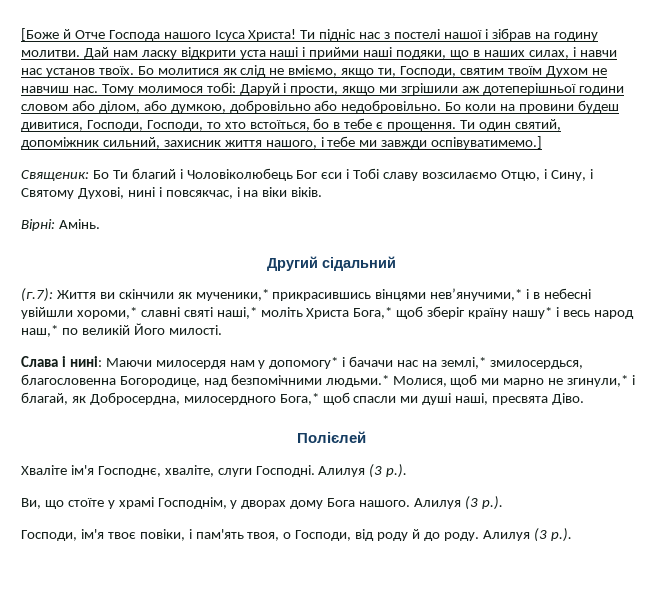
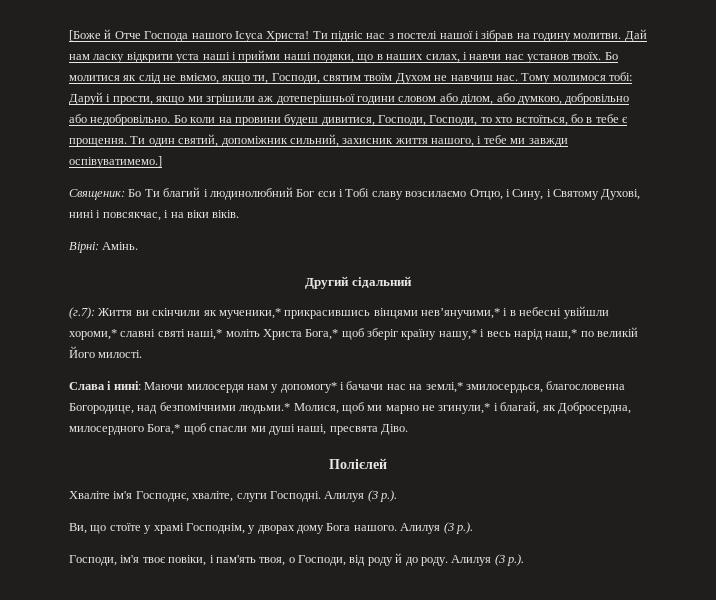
[186,168,293,181] Чоловіколюбець -> [209,187,293,200] людинолюбний
[512,307,553,319] нашу* -> [438,329,477,340] нашу,*
[593,310,634,319] народ -> [513,329,543,340] нарід

